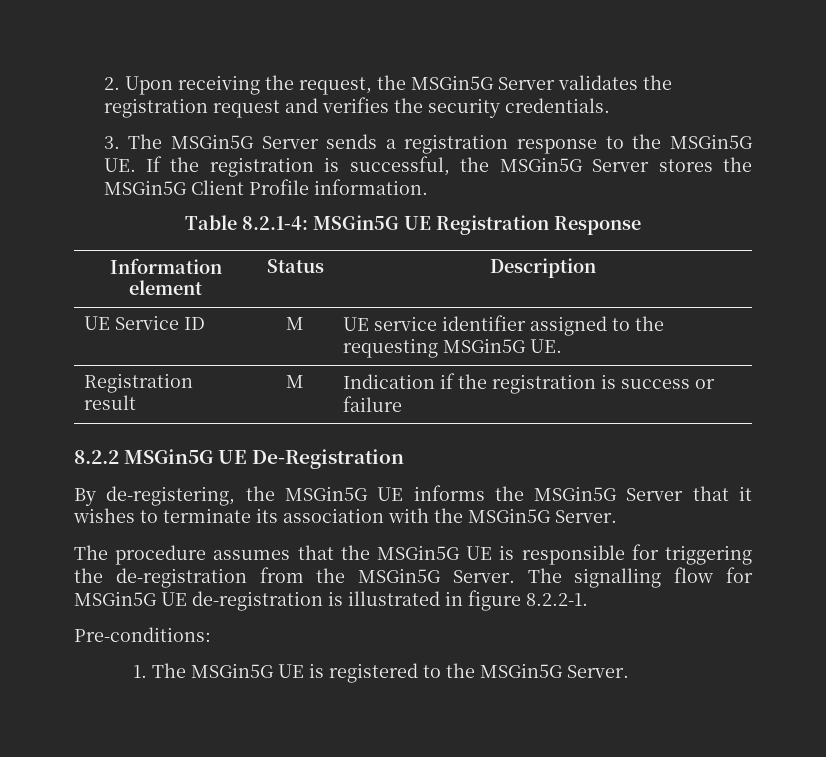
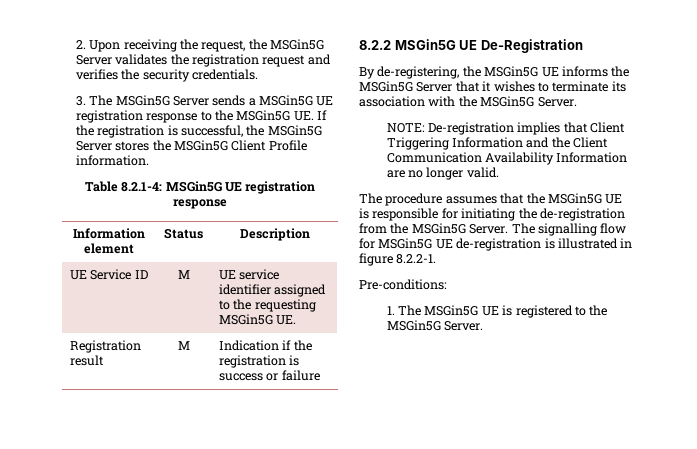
(396, 144) none -> [259,95,334,106] MSGin5G UE
[436,215,641,235] Registration Response -> [245,181,316,194] [173,199,227,209] registration response
(617, 516) none -> [386,122,626,135] [386,137,609,150] [386,152,628,165] [386,167,499,180] // NOTE: De-registration implies that Client Triggering Information and the Client Communication Availability Information are no longer valid.
[665,545,752,565] triggering -> [461,208,516,221] initiating

